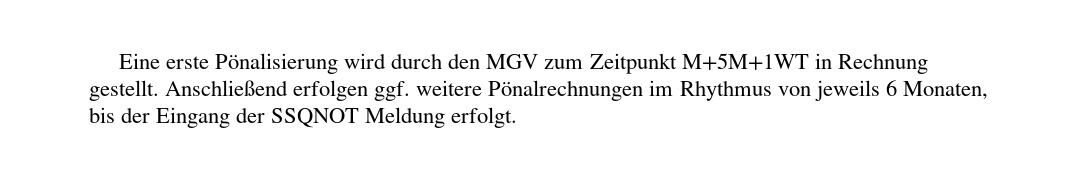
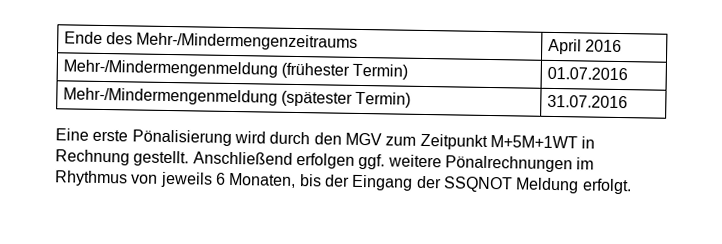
(118, 61) none -> [63,31,359,51] [547,38,622,55] [62,59,409,80] [546,66,628,81] [62,87,412,108] [546,94,628,109] Ende des Mehr-/Mindermengenzeitraums | April 2016 // Mehr-/Mindermengenmeldung (frühester Termin) | 01.07.2016 // Mehr-/Mindermengenmeldung (spätester Termin) | 31.07.2016 //

